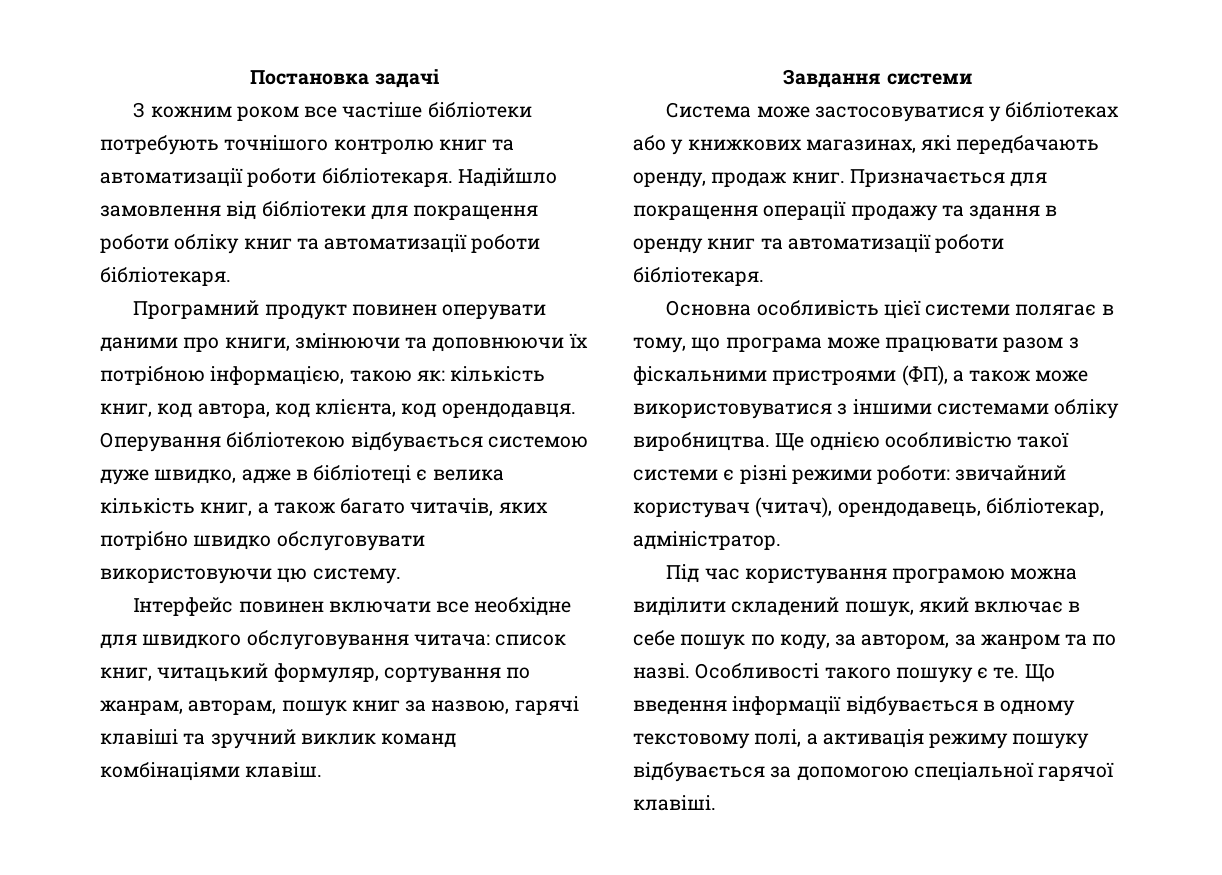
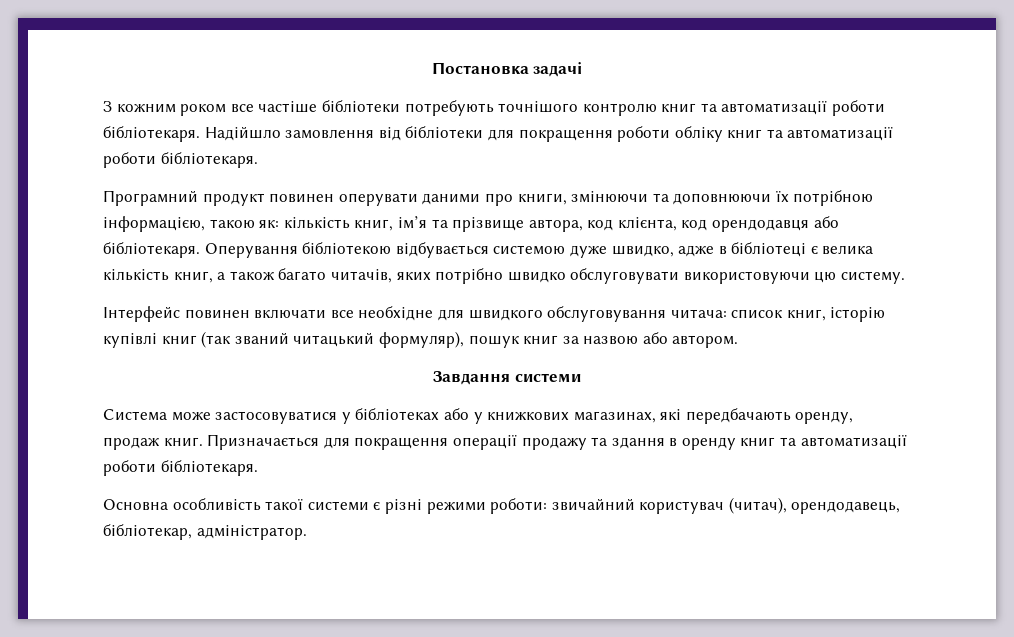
[157,403,193,418] код -> [397,216,525,232] ім’я та прізвище
[441,403,576,418] орендодавця. -> [712,216,839,232] [103,242,200,258] орендодавця або бібліотекаря.
[157,663,531,683] [100,696,579,716] [100,729,457,749] [100,762,323,781] читацький формуляр, сортування по жанрам, авторам, пошук книг за назвою, гарячі клавіші та зручний виклик команд комбінаціями клавіш. -> [830,307,886,322] [103,331,739,348] історію купівлі книг (так званий читацький формуляр), пошук книг за назвою або автором.
[883,300,1114,319] [633,337,1079,353] [633,365,1089,386] [633,399,1120,419] [633,432,1012,451] цієї системи полягає в тому, що програма може працювати разом з фіскальними пристроями (ФП), а також може використовуватися з іншими системами обліку виробництва. Ще однією особливістю -> (261, 504) none
[666,564,1078,584] [633,597,1081,617] [633,630,1117,650] [633,663,1055,683] [633,696,1076,716] [633,729,1090,749] [633,762,1115,782] [633,795,716,811] // Під час користування програмою можна виділити складений пошук, який включає в себе пошук по коду, за автором, за жанром та по назві. Особливості такого пошуку є те. Що введення інформації відбувається в одному текстовому полі, а активація режиму пошуку відбувається за допомогою спеціальної гарячої клавіші. -> (307, 532) none

